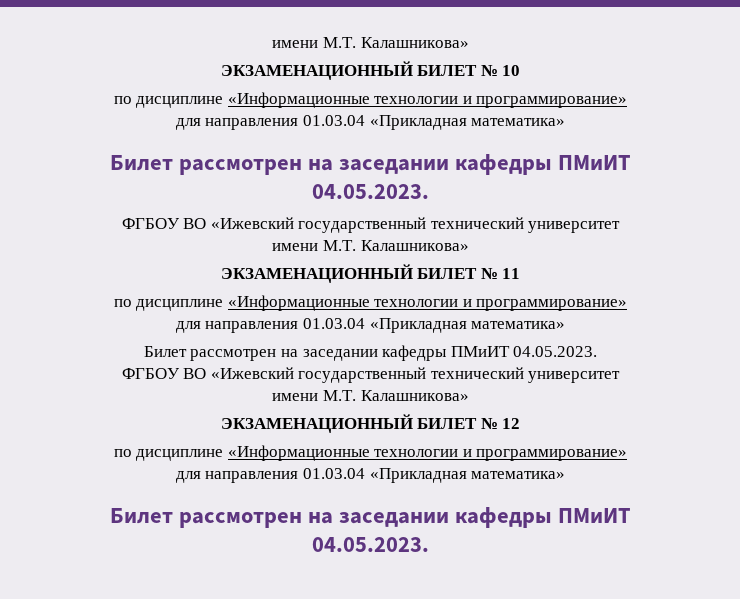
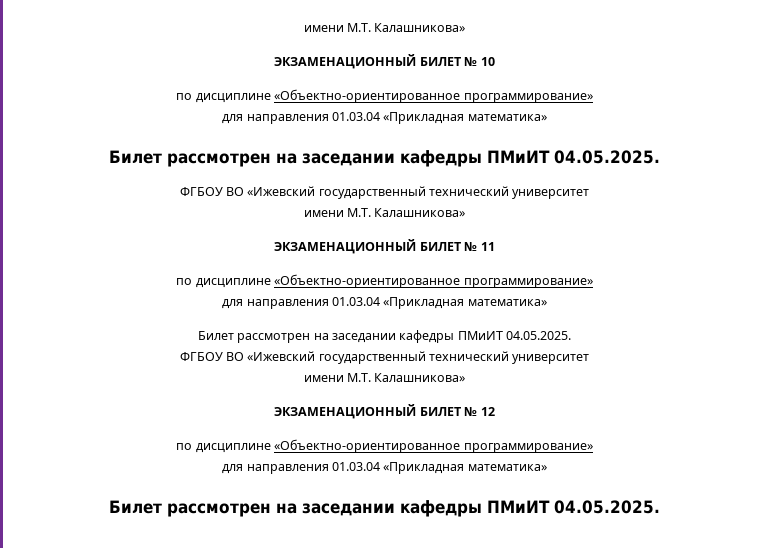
[227,92,472,108] «Информационные технологии и -> [274,89,461,103] «Объектно-ориентированное
[312,184,429,199] 04.05.2023. -> [554,150,660,164] 04.05.2025.
[227,295,472,311] «Информационные технологии и -> [274,274,461,288] «Объектно-ориентированное
[513,346,598,357] 04.05.2023. -> [506,331,572,340] 04.05.2025.
[227,445,472,461] «Информационные технологии и -> [274,439,461,453] «Объектно-ориентированное
[312,537,429,552] 04.05.2023. -> [554,500,660,514] 04.05.2025.

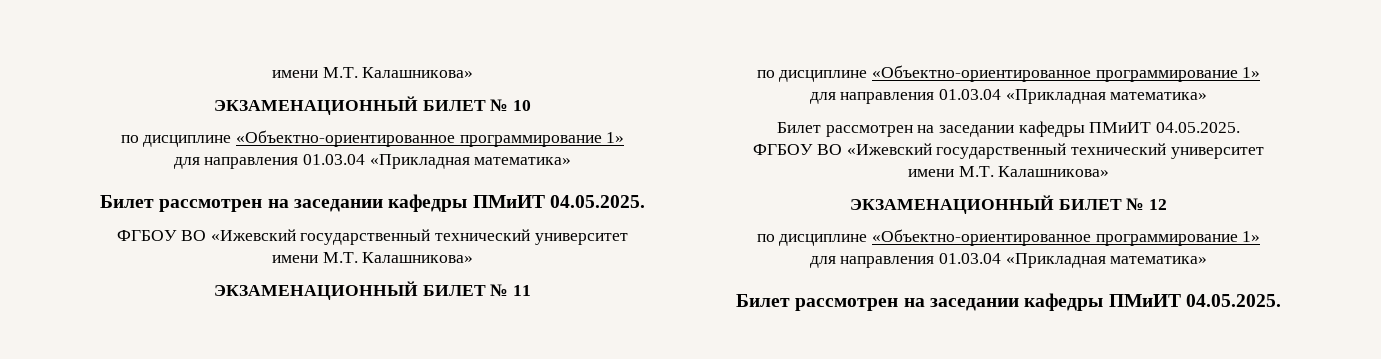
[463,93,593,103] программирование» -> [459,132,625,147] программирование 1»
[463,278,593,288] программирование» -> [1095,67,1261,82] программирование 1»
[463,443,593,453] программирование» -> [1095,231,1261,246] программирование 1»

